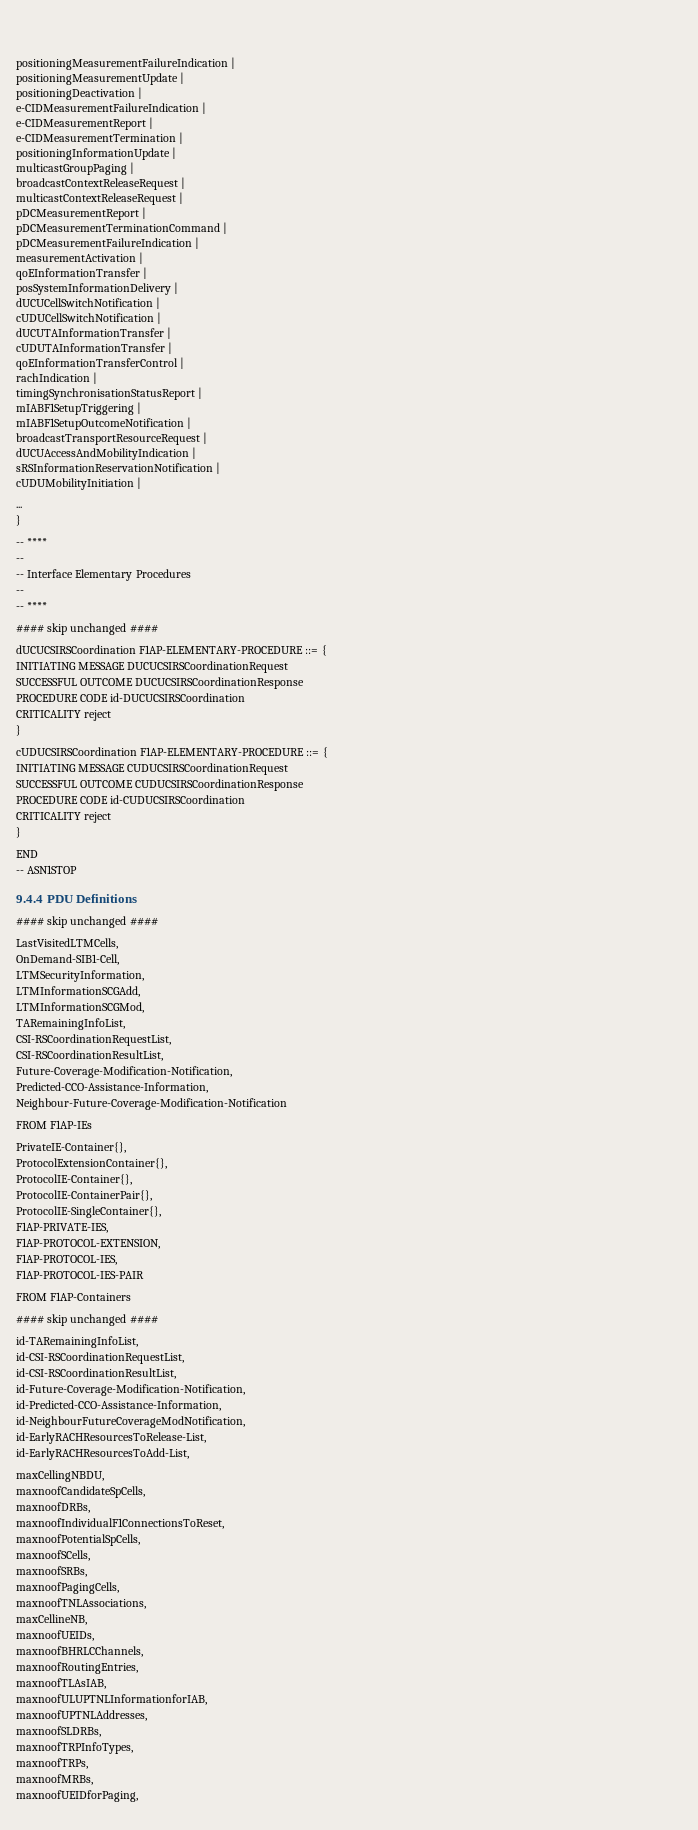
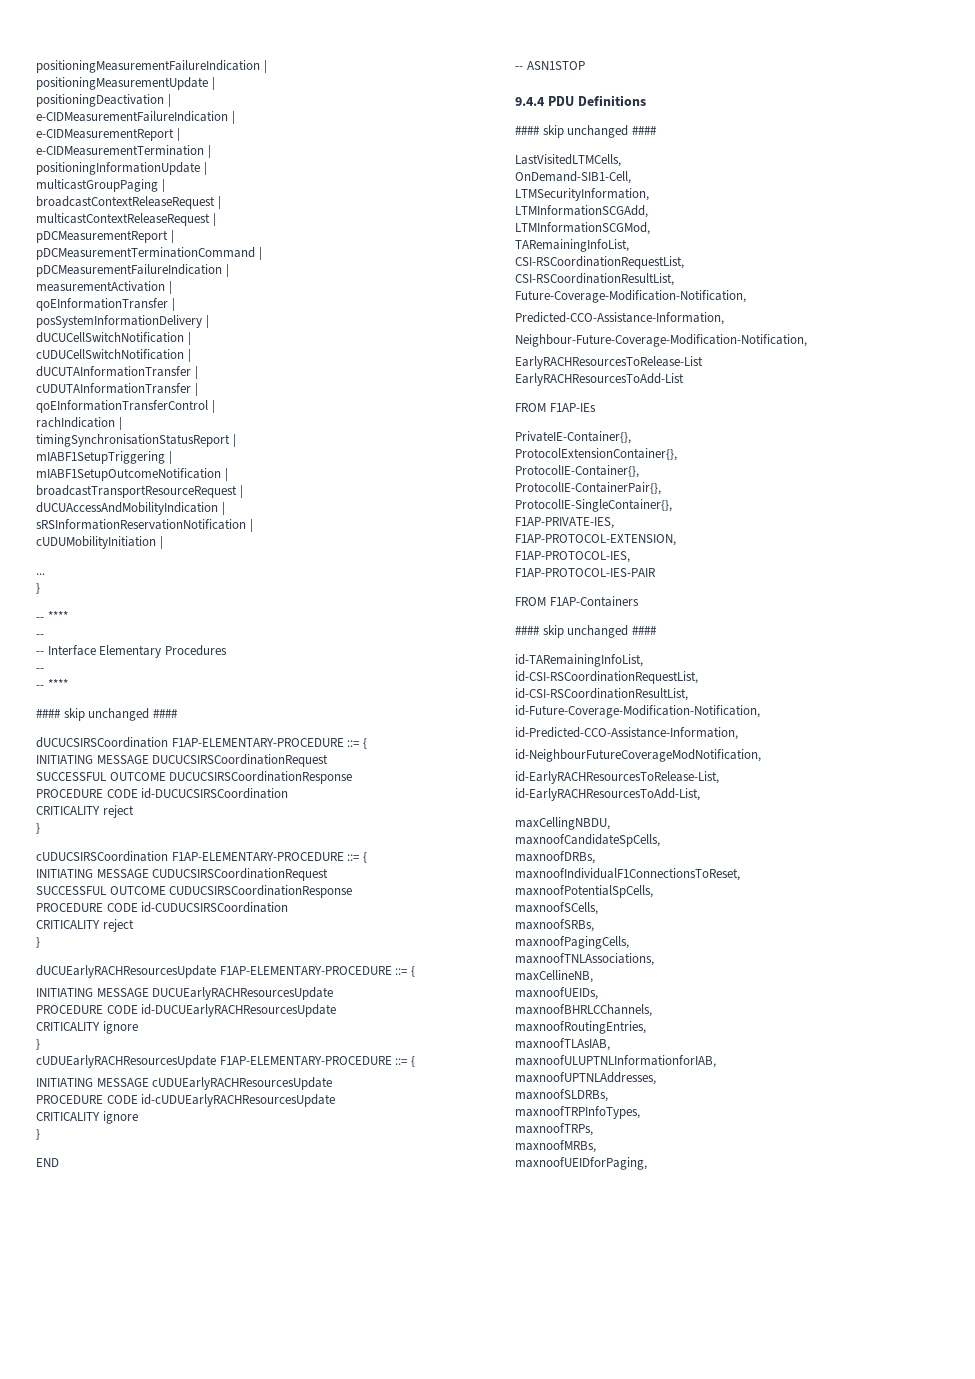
(21, 832) none -> [36,965,415,978] [36,987,334,1000] [36,1004,337,1017] [36,1021,138,1034] [36,1039,40,1050] [36,1055,415,1068] [36,1077,333,1090] [36,1094,336,1107] [36,1111,138,1124] [36,1129,40,1140] // dUCUEarlyRACHResourcesUpdate F1AP-ELEMENTARY-PROCEDURE ::= { // INITIATING MESSAGE DUCUEarlyRACHResourcesUpdate // PROCEDURE CODE id-DUCUEarlyRACHResourcesUpdate // CRITICALITY ignore // } // cUDUEarlyRACHResourcesUpdate F1AP-ELEMENTARY-PROCEDURE ::= { // INITIATING MESSAGE cUDUEarlyRACHResourcesUpdate // PROCEDURE CODE id-cUDUEarlyRACHResourcesUpdate // CRITICALITY ignore // }
[16,1098,287,1110] Neighbour-Future-Coverage-Modification-Notification -> [515,334,807,347] [515,356,703,369] [515,373,684,386] Neighbour-Future-Coverage-Modification-Notification, // EarlyRACHResourcesToRelease-List // EarlyRACHResourcesToAdd-List

